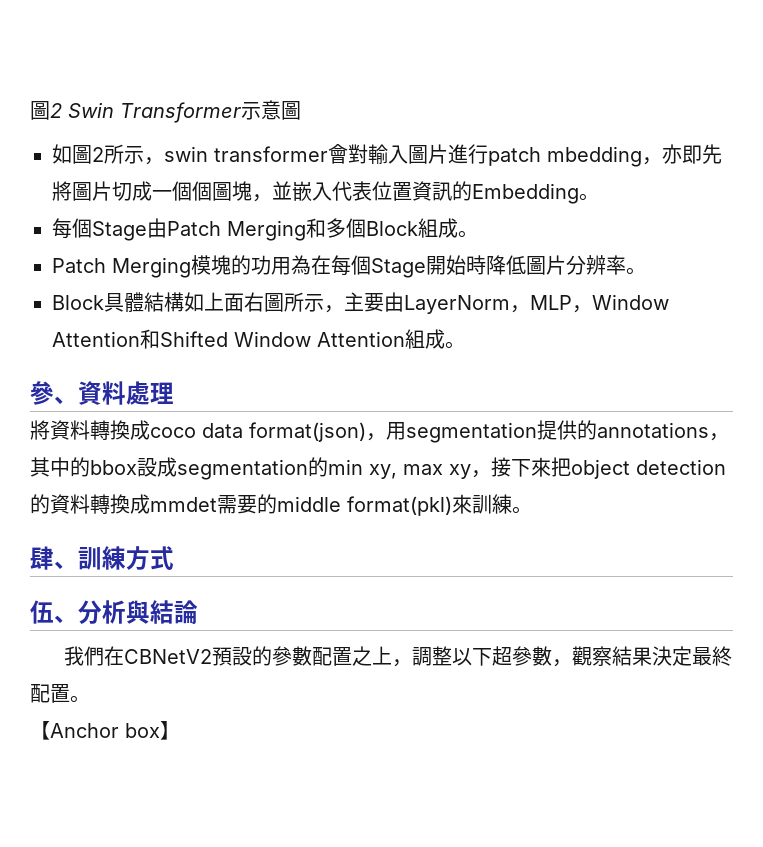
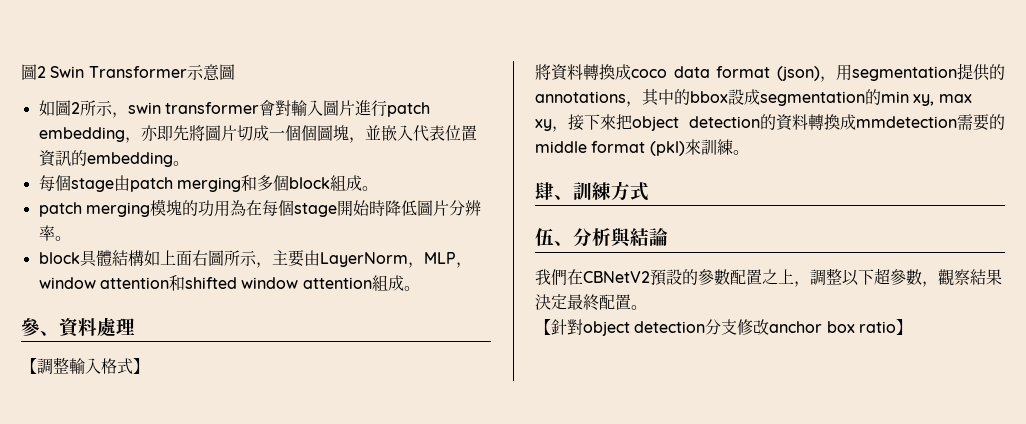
[547,146,642,167] mbedding -> [38,127,125,142] embedding
[472,183,579,204] Embedding -> [86,152,173,167] embedding
[92,218,478,241] [52,257,191,278] Stage由Patch Merging和多個Block組成。 // Patch Merging -> [70,175,378,192] [38,202,150,217] stage由patch merging和多個block組成。 // patch merging
[371,258,426,278] Stage -> [293,203,337,217] stage
[52,295,104,310] Block -> [38,252,80,264] block
[592,294,669,310] [52,329,405,349] Window Attention和Shifted Window Attention -> [38,275,372,291] window attention和shifted window attention
(174, 393) none -> [21,357,149,374] // 【調整輸入格式】
[249,422,366,442] format(json) -> [716,66,820,81] format (json)
[150,497,217,512] mmdet -> [856,116,957,128] mmdetection
[347,496,452,516] format(pkl) -> [591,141,685,156] format (pkl)
[50,723,160,738] Anchor box -> [551,319,896,336] 針對object detection分支修改anchor box ratio

